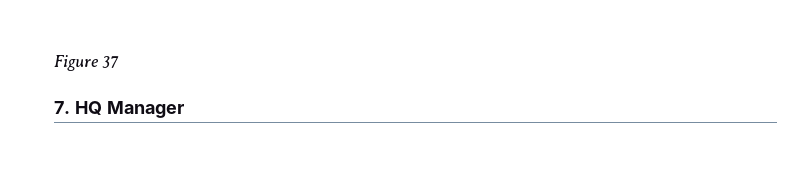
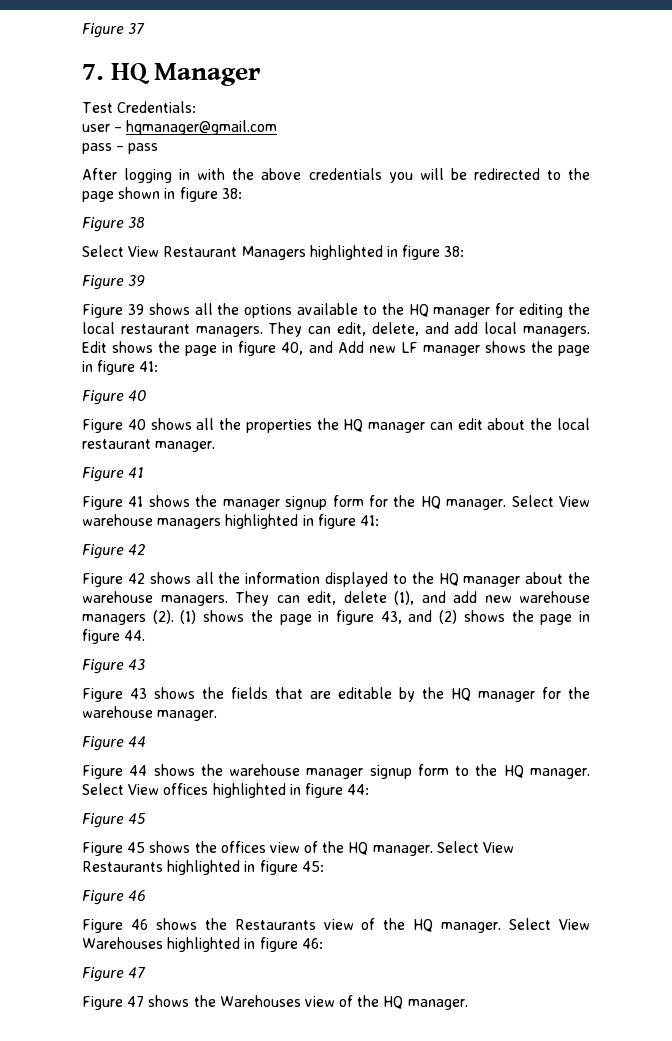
(184, 109) none -> [82,101,197,113] [82,120,278,135] [82,143,159,154] [82,168,590,183] [82,187,242,202] [82,217,146,232] [82,245,465,260] [82,275,146,290] [82,303,591,318] [82,322,590,337] [82,341,590,356] [82,360,159,375] [82,390,147,405] [82,418,590,433] [82,439,216,452] [82,467,145,482] [82,495,591,510] [82,514,379,529] [82,544,146,559] [82,572,590,587] [82,591,590,606] [82,610,590,625] [82,629,146,644] [82,659,146,674] [82,687,590,702] [82,706,218,721] [82,736,147,751] [82,764,590,779] [82,783,370,798] [82,813,147,828] [82,841,515,856] [82,860,324,875] [82,890,147,905] [82,918,591,933] [82,937,323,952] [82,967,147,982] [82,995,468,1010] // Test Credentials: // user – hqmanager@gmail.com // pass – pass // After logging in with the above credentials you will be redirected to the page shown in figure 38: // Figure 38 // Select View Restaurant Managers highlighted in figure 38: // Figure 39 // Figure 39 shows all the options available to the HQ manager for editing the local restaurant managers. They can edit, delete, and add local managers. Edit shows the page in figure 40, and Add new LF manager shows the page in figure 41: // Figure 40 // Figure 40 shows all the properties the HQ manager can edit about the local restaurant manager. // Figure 41 // Figure 41 shows the manager signup form for the HQ manager. Select View warehouse managers highlighted in figure 41: // Figure 42 // Figure 42 shows all the information displayed to the HQ manager about the warehouse managers. They can edit, delete (1), and add new warehouse managers (2). (1) shows the page in figure 43, and (2) shows the page in figure 44. // Figure 43 // Figure 43 shows the fields that are editable by the HQ manager for the warehouse manager. // Figure 44 // Figure 44 shows the warehouse manager signup form to the HQ manager. Select View offices highlighted in figure 44: // Figure 45 // Figure 45 shows the offices view of the HQ manager. Select View Restaurants highlighted in figure 45: // Figure 46 // Figure 46 shows the Restaurants view of the HQ manager. Select View Warehouses highlighted in figure 46: // Figure 47 // Figure 47 shows the Warehouses view of the HQ manager.

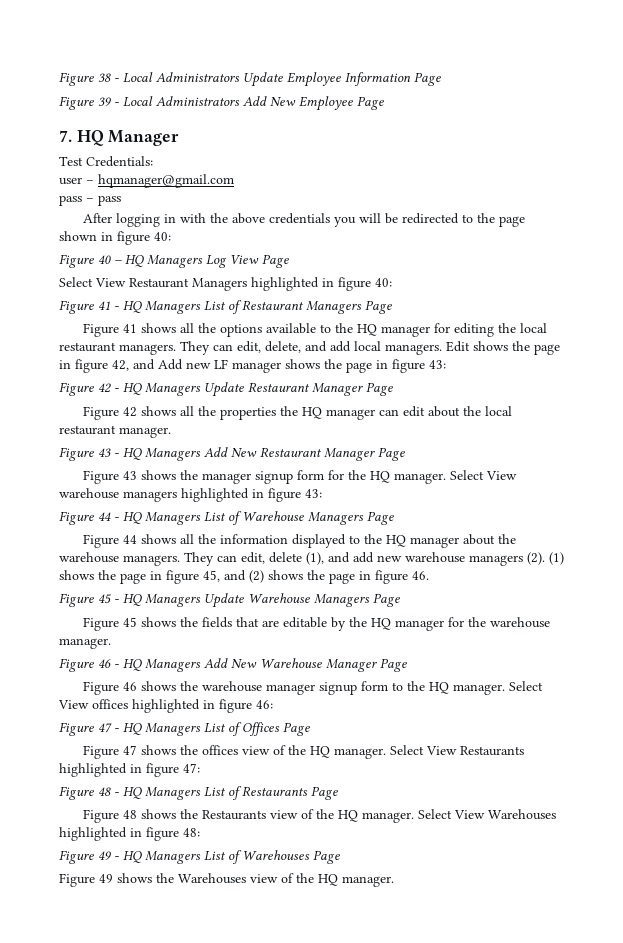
[82,23,146,38] Figure 37 -> [59,72,441,87] [59,96,384,111] Figure 38 - Local Administrators Update Employee Information Page // Figure 39 - Local Administrators Add New Employee Page
[221,188,242,199] [82,217,146,232] 38: // Figure 38 -> [154,232,171,241] [59,254,289,268] 40: // Figure 40 – HQ Managers Log View Page
[444,246,465,257] [82,275,146,290] [82,304,144,318] 38: // Figure 39 // Figure 39 -> [375,278,392,287] [59,300,392,314] [82,323,137,337] 40: // Figure 41 - HQ Managers List of Restaurant Managers Page // Figure 41
[281,342,304,355] 40, -> [112,360,129,371] 42,
[139,361,159,372] [82,390,147,405] [82,419,146,433] 41: // Figure 40 // Figure 40 -> [429,360,446,369] [59,382,393,397] [82,406,137,420] 43: // Figure 42 - HQ Managers Update Restaurant Manager Page // Figure 42
[128,467,145,478] [82,496,144,510] 41 // Figure 41 -> [98,447,405,461] [82,470,137,484] 43 - HQ Managers Add New Restaurant Manager Page // Figure 43
[359,515,379,526] [82,544,146,559] [82,573,145,587] 41: // Figure 42 // Figure 42 -> [305,489,322,498] [59,511,394,525] [82,534,137,548] 43: // Figure 44 - HQ Managers List of Warehouse Managers Page // Figure 44
[380,611,402,624] 43, -> [203,570,220,582] 45,
[124,630,146,641] [82,659,146,674] [82,688,147,702] 44. // Figure 43 // Figure 43 -> [412,571,429,580] [59,593,400,608] [82,617,137,631] 46. // Figure 45 - HQ Managers Update Warehouse Managers Page // Figure 45
[128,736,147,747] [82,765,148,779] 44 // Figure 44 -> [98,658,407,672] [82,681,137,695] 46 - HQ Managers Add New Warehouse Manager Page // Figure 46
[347,784,370,795] [82,813,147,828] [82,842,146,856] 44: // Figure 45 // Figure 45 -> [256,700,273,709] [59,722,310,736] [82,745,137,759] 46: // Figure 47 - HQ Managers List of Offices Page // Figure 47
[301,861,324,872] [82,890,147,905] [82,919,148,933] 45: // Figure 46 // Figure 46 -> [183,763,200,773] [59,786,338,800] [82,809,137,823] 47: // Figure 48 - HQ Managers List of Restaurants Page // Figure 48
[301,938,323,949] [82,967,147,982] [82,996,145,1010] 46: // Figure 47 // Figure 47 -> [183,828,200,837] [59,850,340,864] [59,873,113,887] 48: // Figure 49 - HQ Managers List of Warehouses Page // Figure 49

